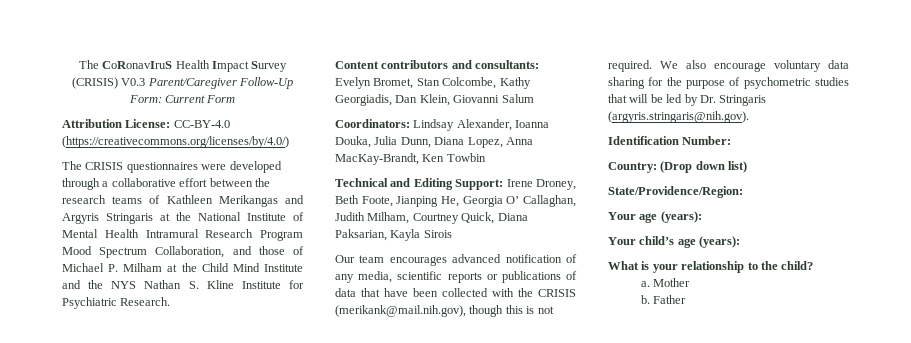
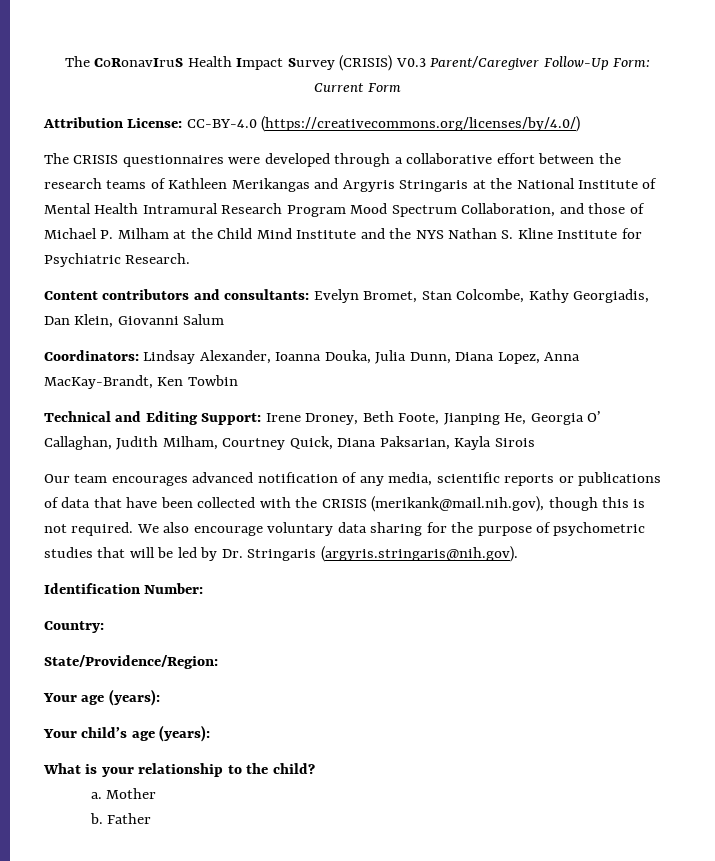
[660,161,748,173] (Drop down list) -> (104, 627) none

